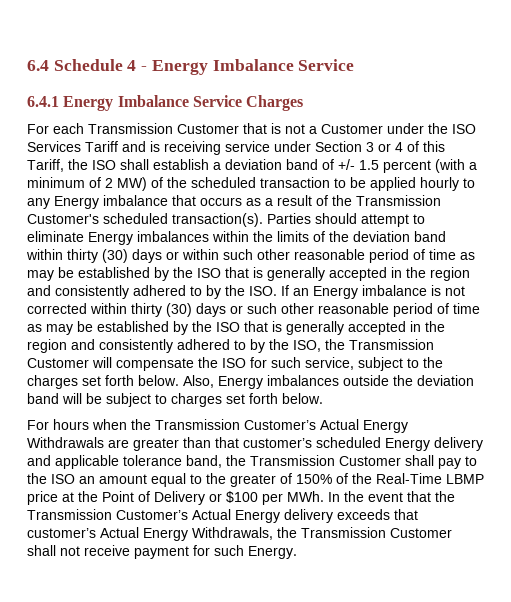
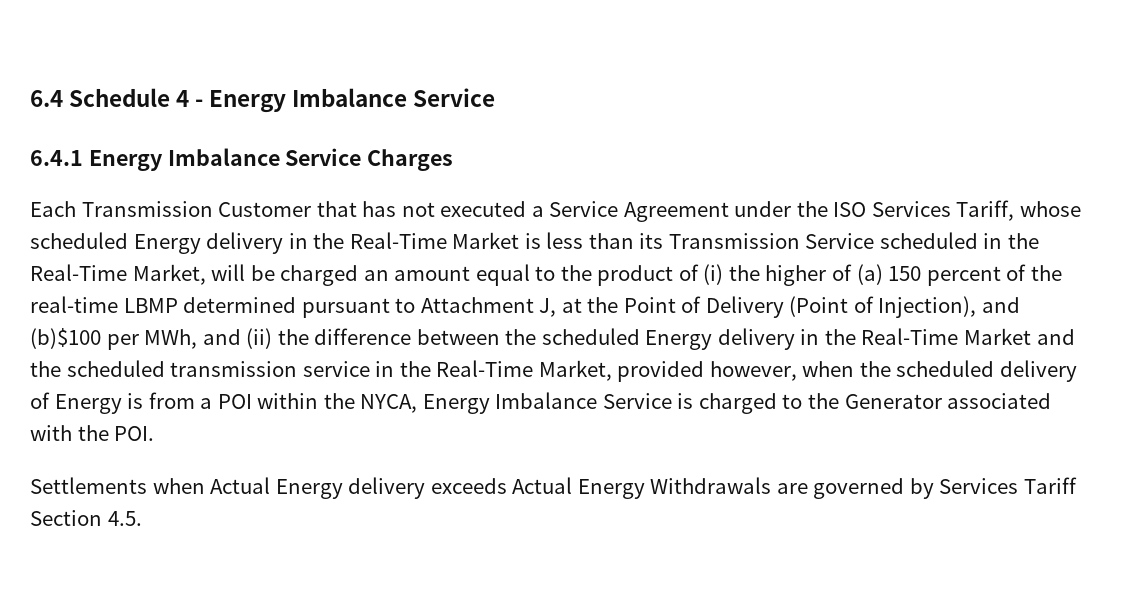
[27,123,84,134] For each -> [30,201,76,217] Each
[271,123,476,134] [27,141,445,155] [27,159,477,173] [27,177,475,191] [27,195,441,209] [27,213,425,227] [27,231,446,245] [26,249,475,263] [27,267,470,281] [27,285,465,299] [27,303,480,317] [27,321,445,335] [27,339,434,353] [27,357,443,371] [27,375,474,389] [27,393,323,407] [27,419,408,433] [27,437,483,451] [27,455,477,469] [27,473,75,484] is not a Customer under the ISO Services Tariff and is receiving service under Section 3 or 4 of this Tariff, the ISO shall establish a deviation band of +/- 1.5 percent (with a minimum of 2 MW) of the scheduled transaction to be applied hourly to any Energy imbalance that occurs as a result of the Transmission Customer's scheduled transaction(s). Parties should attempt to eliminate Energy imbalances within the limits of the deviation band within thirty (30) days or within such other reasonable period of time as may be established by the ISO that is generally accepted in the region and consistently adhered to by the ISO. If an Energy imbalance is not corrected within thirty (30) days or such other reasonable period of time as may be established by the ISO that is generally accepted in the region and consistently adhered to by the ISO, the Transmission Customer will compensate the ISO for such service, subject to the charges set forth below. Also, Energy imbalances outside the deviation band will be subject to charges set forth below. // For hours when the Transmission Customer’s Actual Energy Withdrawals are greater than that customer’s scheduled Energy delivery and applicable tolerance band, the Transmission Customer shall pay to the ISO -> [362,200,1082,222] [30,232,1040,254] [30,264,359,286] has not executed a Service Agreement under the ISO Services Tariff, whose scheduled Energy delivery in the Real-Time Market is less than its Transmission Service scheduled in the Real-Time Market, will be charged
[230,473,484,487] [27,491,58,505] greater of 150% of the Real-Time LBMP price -> [597,264,1062,286] [30,296,557,318] product of (i) the higher of (a) 150 percent of the real-time LBMP determined pursuant to Attachment J,
[209,491,455,505] [27,509,418,523] [27,527,452,541] [27,545,297,559] or $100 per MWh. In the event that the Transmission Customer’s Actual Energy delivery exceeds that customer’s Actual Energy Withdrawals, the Transmission Customer shall not receive payment for such Energy. -> [789,296,1021,318] [30,328,1075,350] [30,360,1077,382] [30,392,1052,414] [30,425,155,441] [30,477,1077,499] [30,510,142,526] (Point of Injection), and (b)$100 per MWh, and (ii) the difference between the scheduled Energy delivery in the Real-Time Market and the scheduled transmission service in the Real-Time Market, provided however, when the scheduled delivery of Energy is from a POI within the NYCA, Energy Imbalance Service is charged to the Generator associated with the POI. // Settlements when Actual Energy delivery exceeds Actual Energy Withdrawals are governed by Services Tariff Section 4.5.

